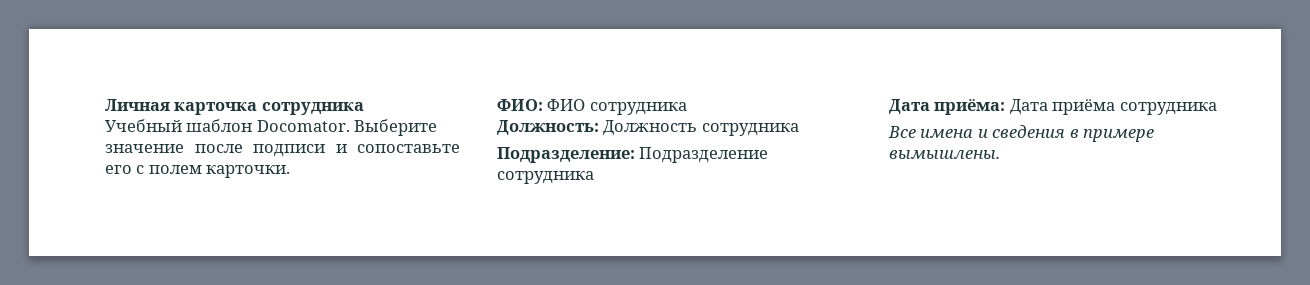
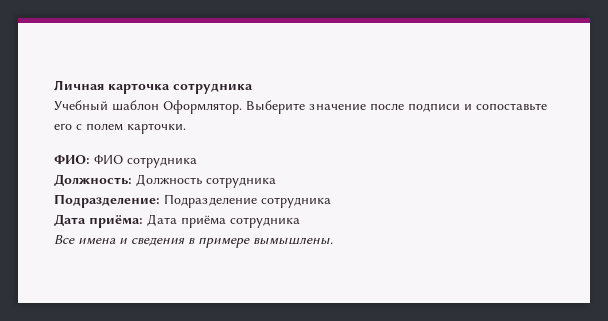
[256,120,350,132] Docomator. -> [163,100,242,114] Оформлятор.

